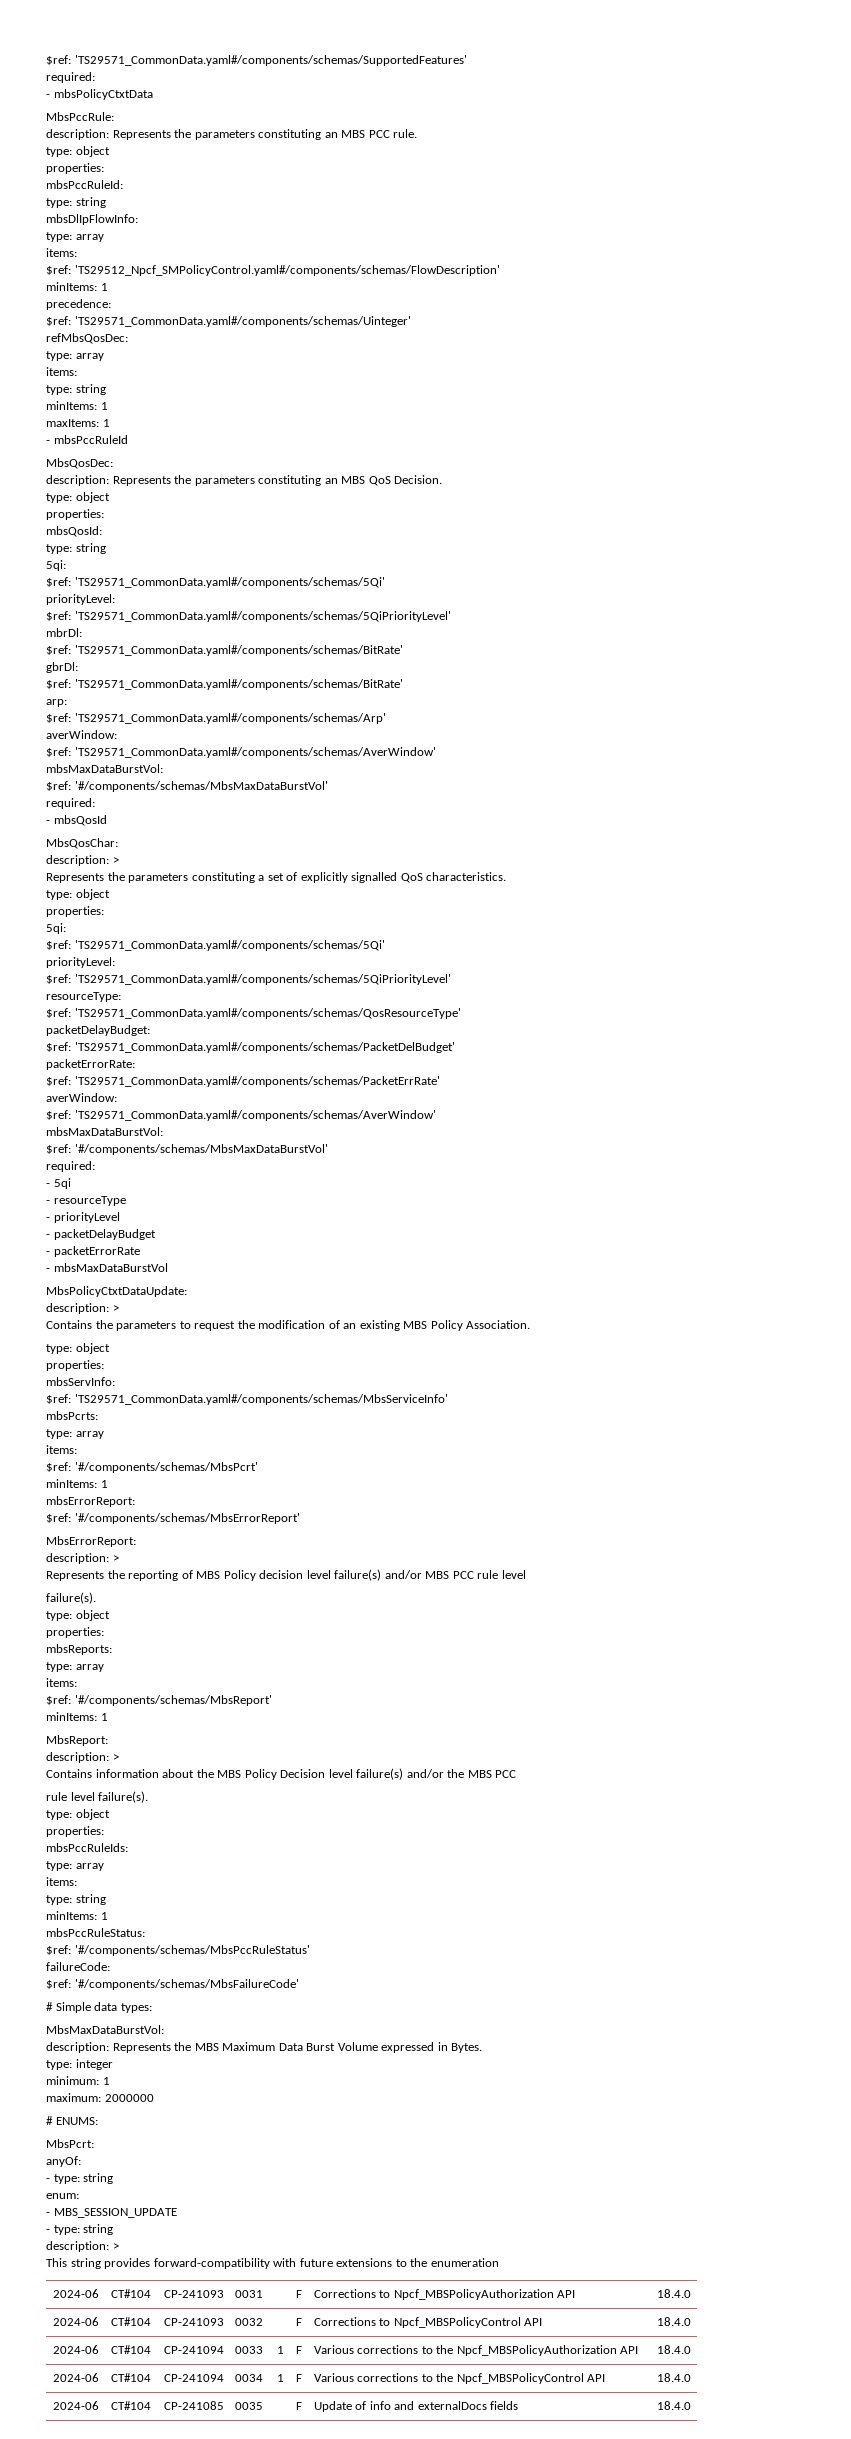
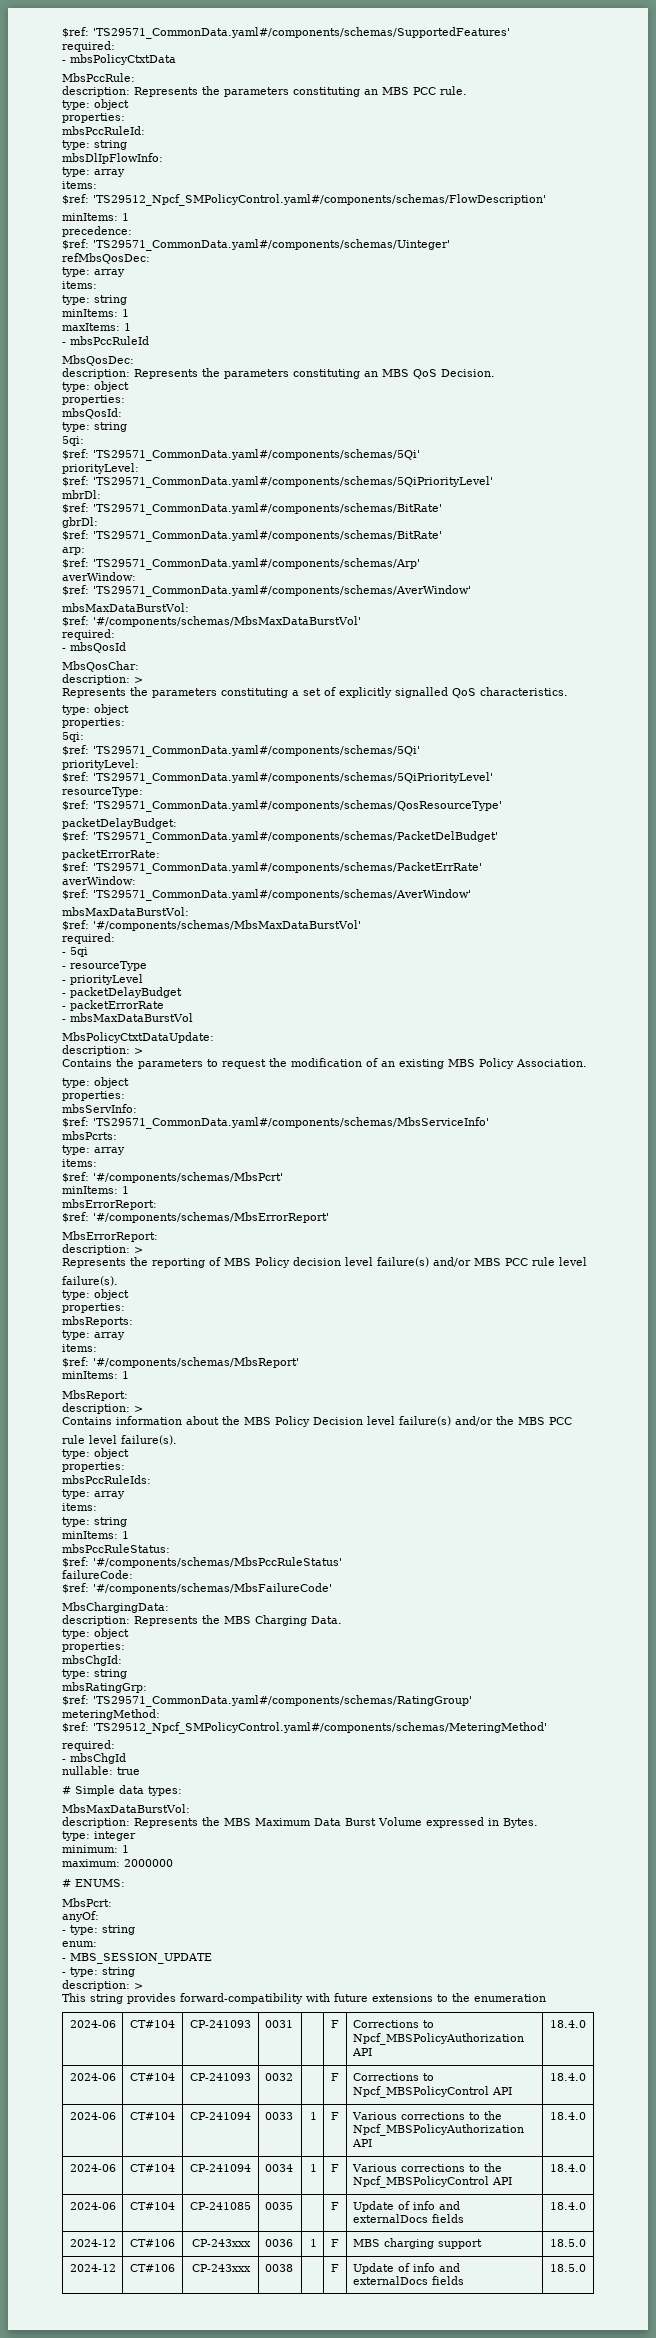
(299, 1984) none -> [62,1602,169,1613] [62,1615,342,1626] [62,1628,129,1639] [62,1642,125,1652] [62,1655,122,1666] [62,1669,127,1679] [62,1682,147,1693] [62,1695,472,1707] [62,1709,160,1720] [62,1722,547,1734] [62,1740,115,1751] [62,1753,126,1764] [62,1766,140,1775] // MbsChargingData: // description: Represents the MBS Charging Data. // type: object // properties: // mbsChgId: // type: string // mbsRatingGrp: // $ref: 'TS29571_CommonData.yaml#/components/schemas/RatingGroup' // meteringMethod: // $ref: 'TS29512_Npcf_SMPolicyControl.yaml#/components/schemas/MeteringMethod' // required: // - mbsChgId // nullable: true
(691, 2405) none -> [69,2239,116,2247] [130,2239,175,2247] [191,2239,251,2247] [264,2239,293,2247] [310,2239,318,2247] [331,2239,339,2247] [352,2238,482,2249] [550,2239,586,2247] [69,2264,116,2272] [130,2264,175,2272] [191,2264,251,2272] [264,2264,293,2272] [331,2264,339,2272] [352,2263,460,2274] [352,2276,464,2285] [550,2264,586,2272] // 2024-12 | CT#106 | CP-243xxx | 0036 | 1 | F | MBS charging support | 18.5.0 // 2024-12 | CT#106 | CP-243xxx | 0038 | | F | Update of info and externalDocs fields | 18.5.0

